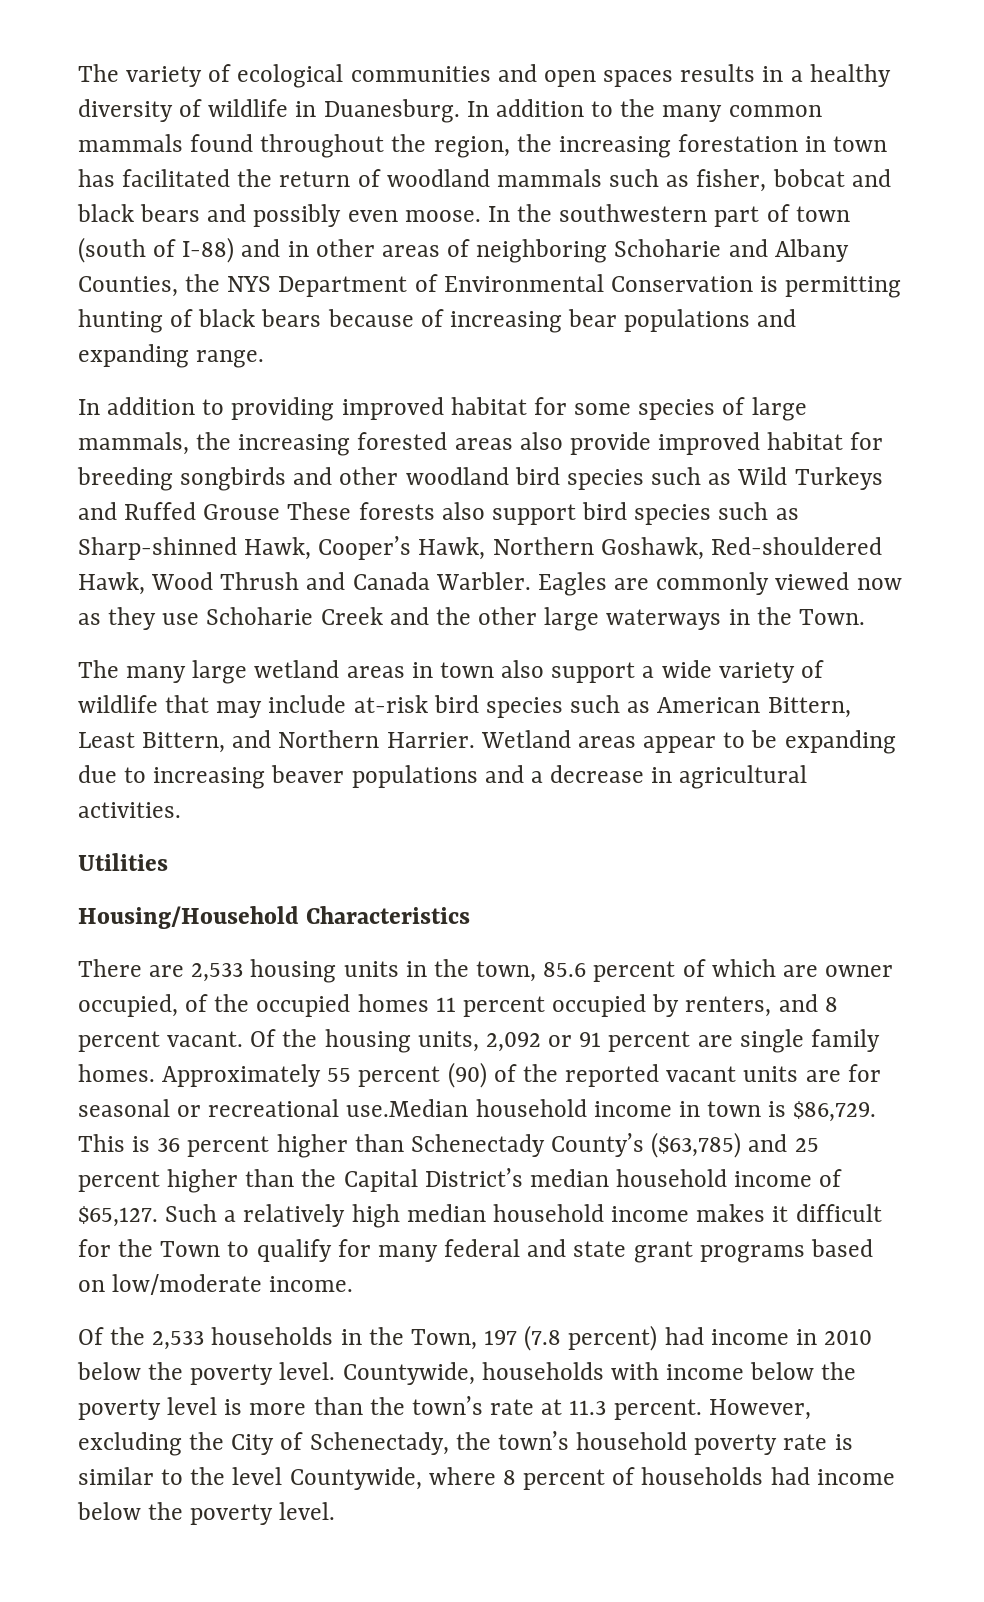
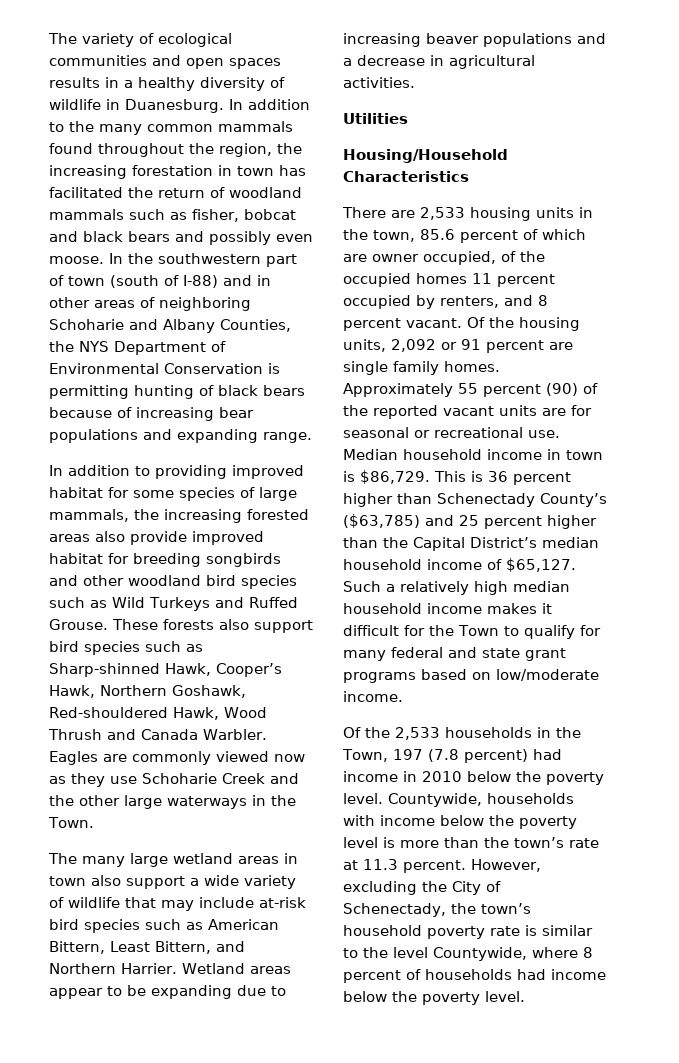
[203,504,281,520] Grouse -> [49,619,108,630] Grouse.
[346,1099,469,1117] use.Median -> [528,430,560,438] [343,449,398,460] use. Median

